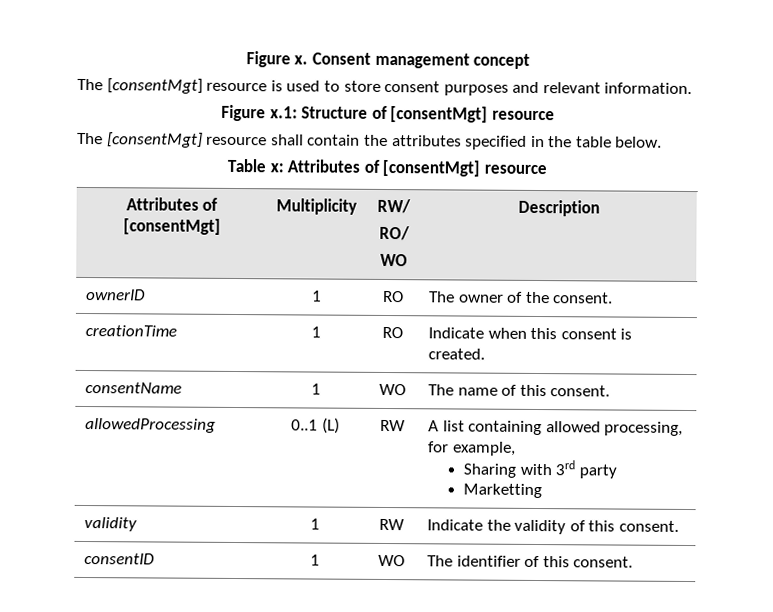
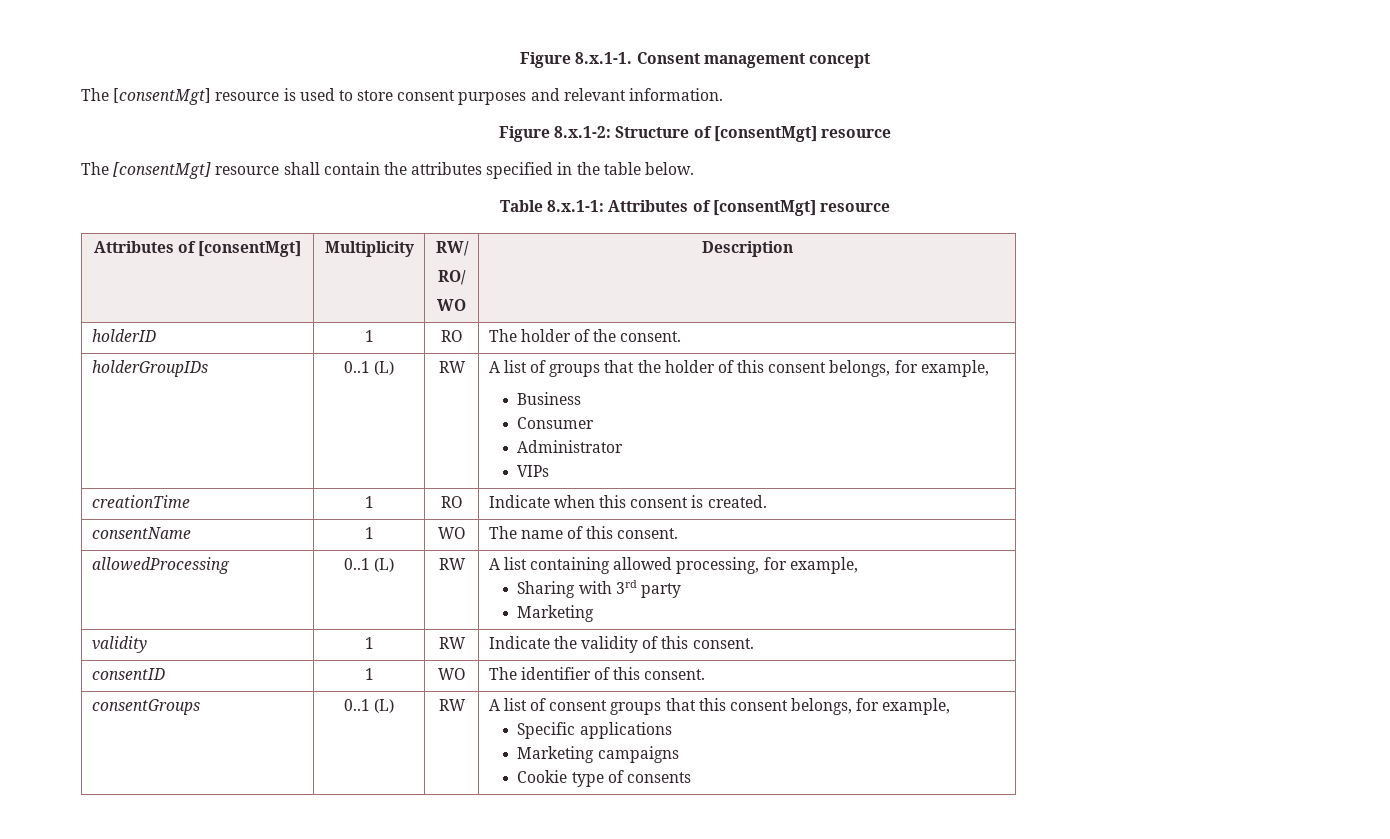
[245,51,309,68] Figure x. -> [520,52,633,68] Figure 8.x.1-1.
[269,106,298,119] x.1: -> [554,126,612,138] 8.x.1-2:
[269,163,284,173] x: -> [547,200,605,212] 8.x.1-1:
[86,289,147,301] ownerID -> [91,329,156,342] holderID
[458,294,504,303] owner -> [520,329,571,342] holder
(614, 298) none -> [91,360,208,377] [343,361,395,375] [438,361,466,373] [488,360,989,377] [517,392,582,405] [517,417,595,429] [517,440,624,453] [517,465,550,477] // holderGroupIDs | 0..1 (L) | RW | A list of groups that the holder of this consent belongs, for example, // Business // Consumer // Administrator // VIPs
[462,483,542,499] Marketting -> [517,605,595,622] Marketing
(634, 562) none -> [91,699,200,715] [343,699,395,713] [438,699,466,711] [488,698,951,715] [517,722,672,739] [517,746,679,763] [517,770,691,787] // consentGroups | 0..1 (L) | RW | A list of consent groups that this consent belongs, for example, // Specific applications // Marketing campaigns // Cookie type of consents

